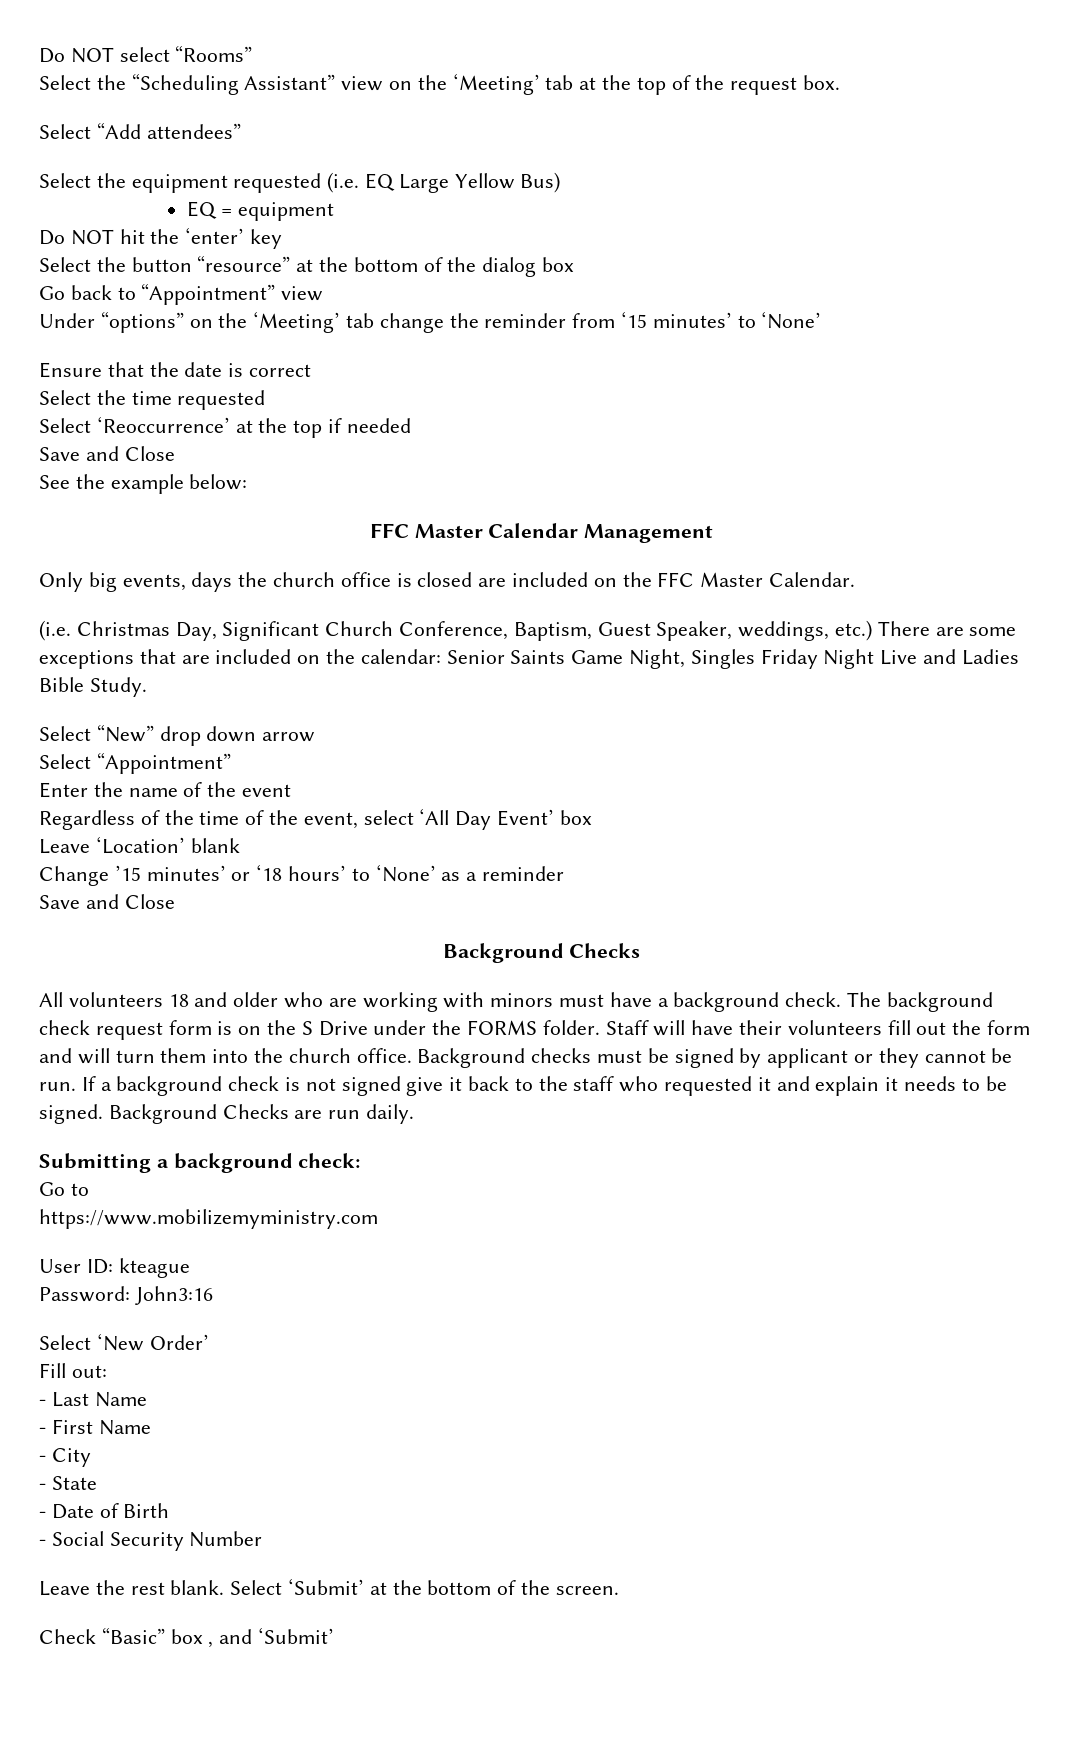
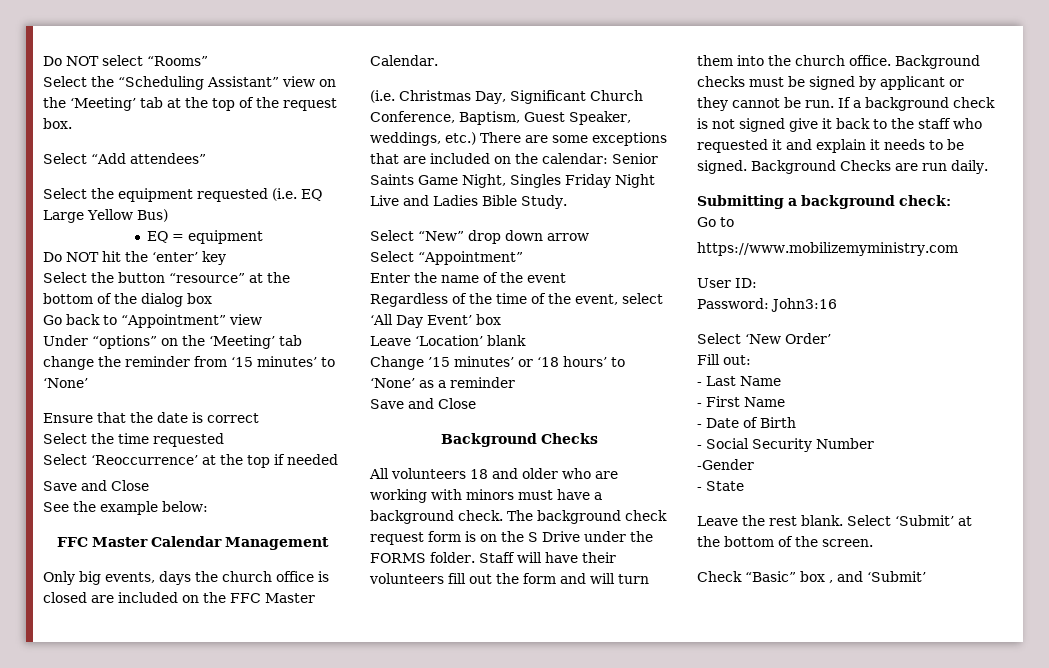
[118,1258,190,1278] kteague -> (757, 283) none
[39,1448,91,1467] [39,1476,97,1490] // - City // - State -> (785, 402) none
(263, 1539) none -> [697,459,754,470] [697,481,744,491] // -Gender // - State

